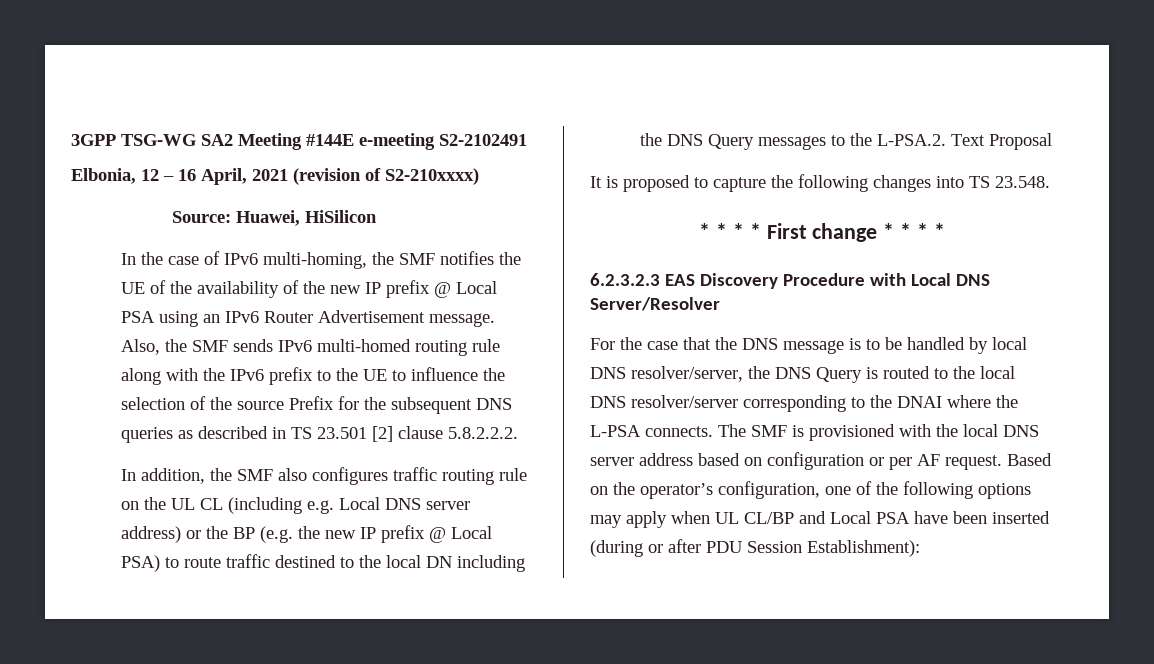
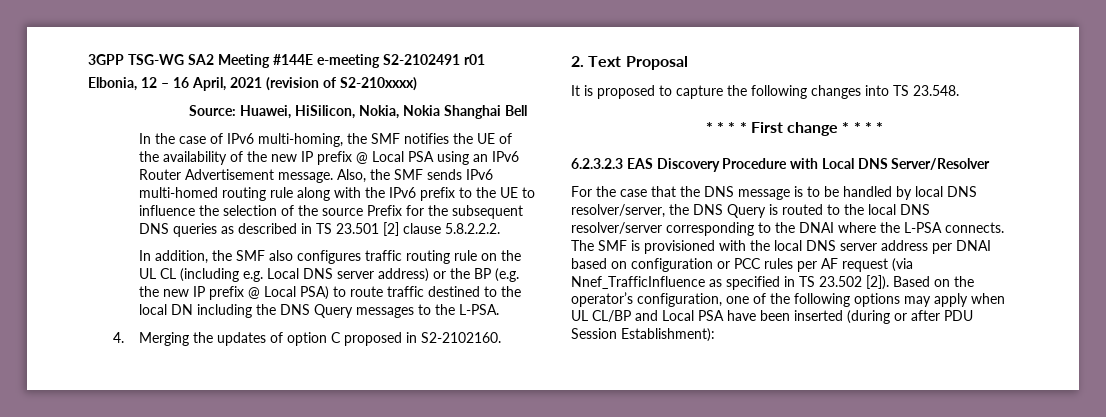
(527, 140) none -> [464,54,485,65] r01
[304,210,377,223] HiSilicon -> [295,105,528,119] HiSilicon, Nokia, Nokia Shanghai Bell
[877,134,947,146] L-PSA.2. -> [458,304,499,315] [113,332,501,346] [571,56,584,67] L-PSA. // 4. Merging the updates of option C proposed in S2-2102160. // 2.
(693, 459) none -> [932,240,991,254] per DNAI
[889,454,1002,470] per AF request. -> [734,258,913,272] [571,275,889,290] PCC rules per AF request (via Nnef_TrafficInfluence as specified in TS 23.502 [2]).

